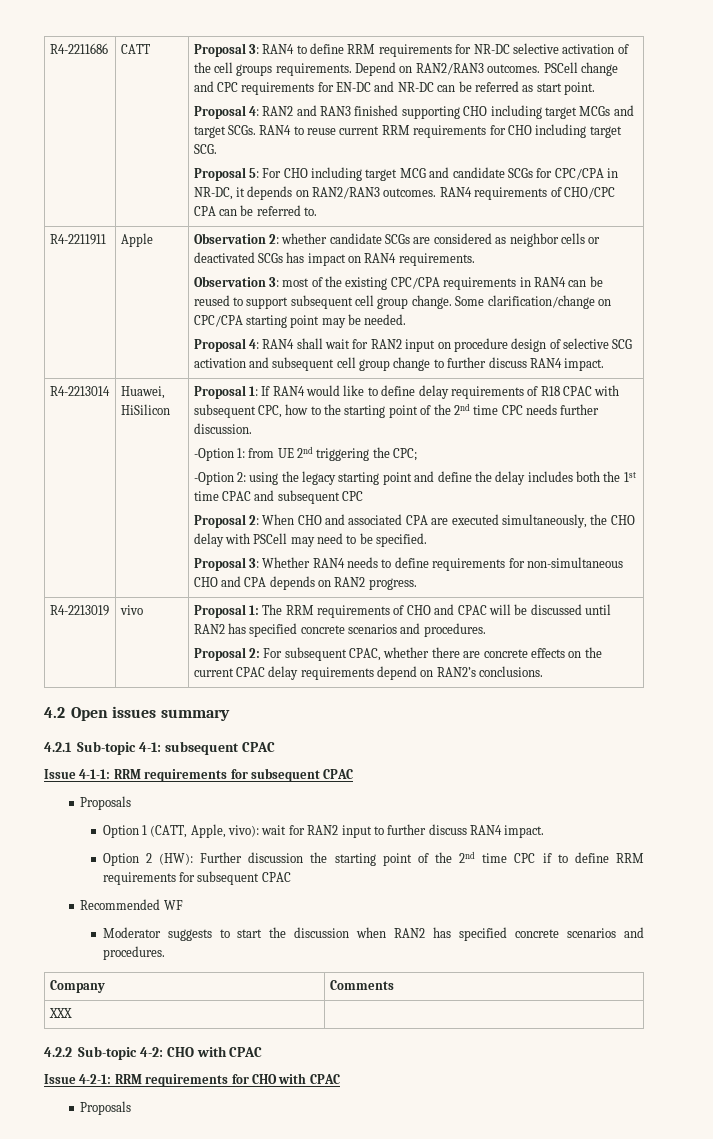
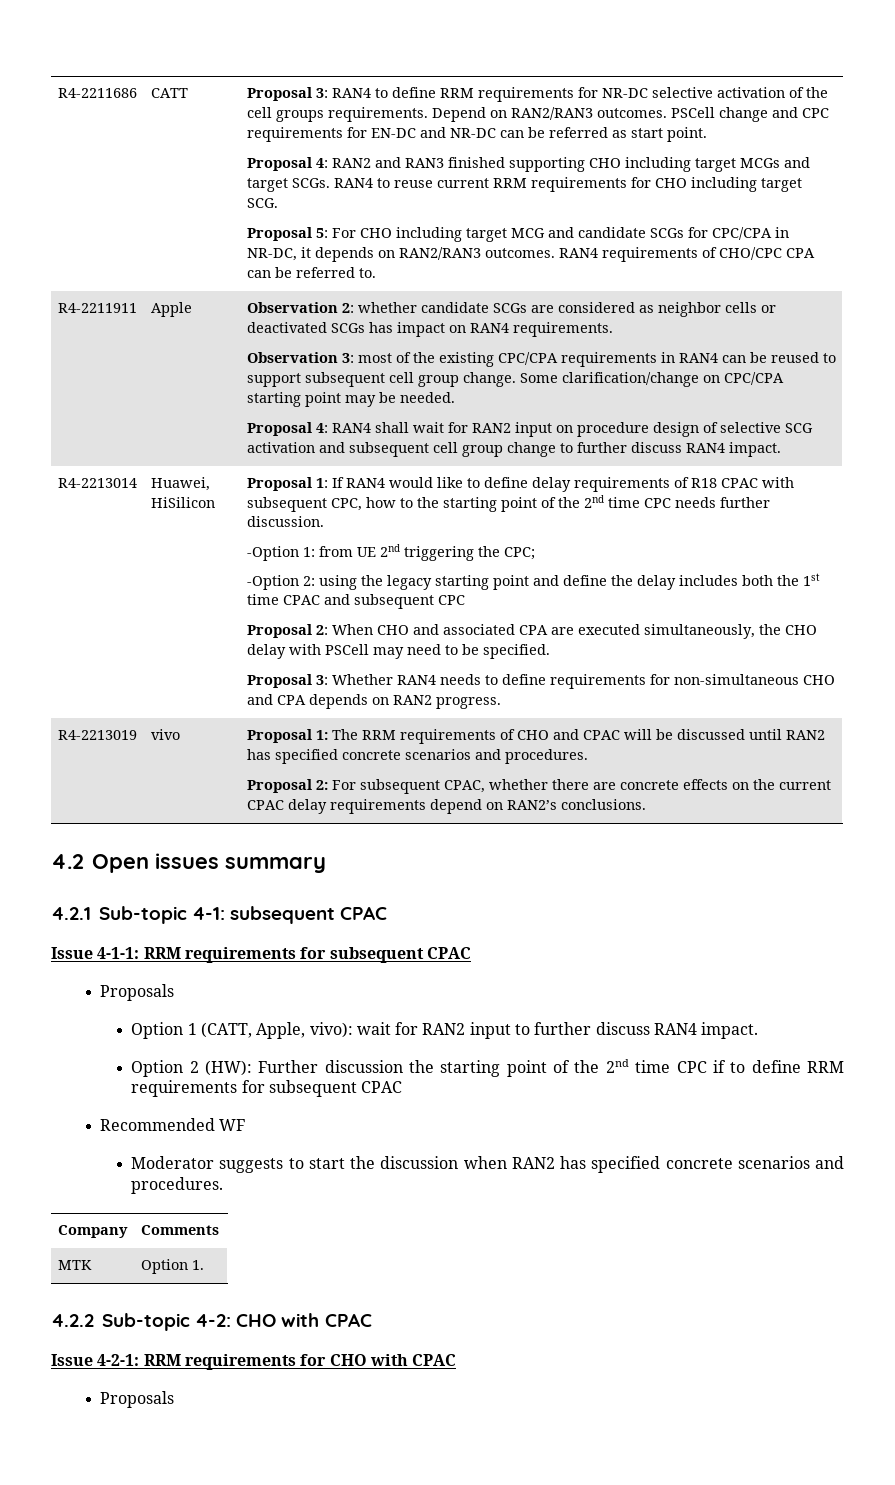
[48,1008,72,1018] XXX | -> [57,1260,92,1270] [140,1259,204,1274] MTK | Option 1.

